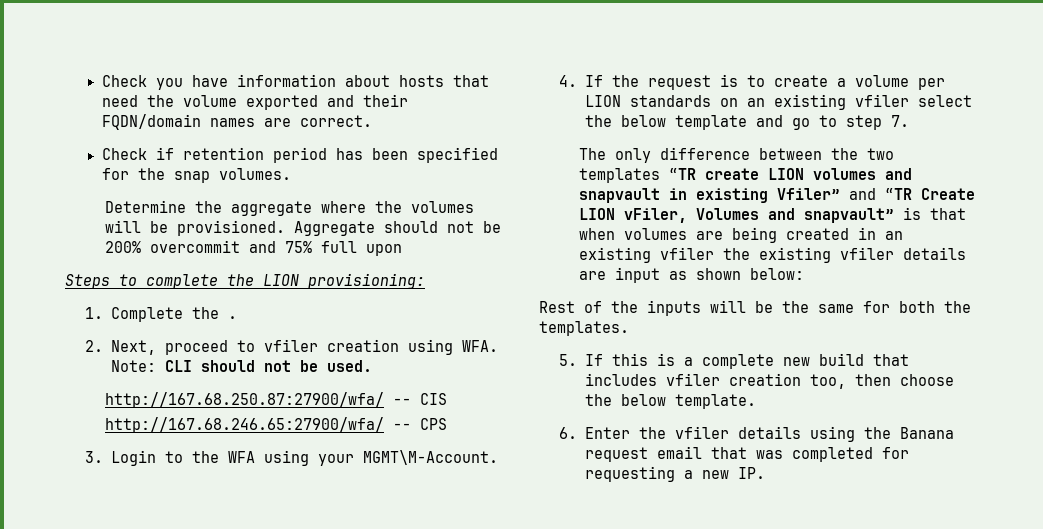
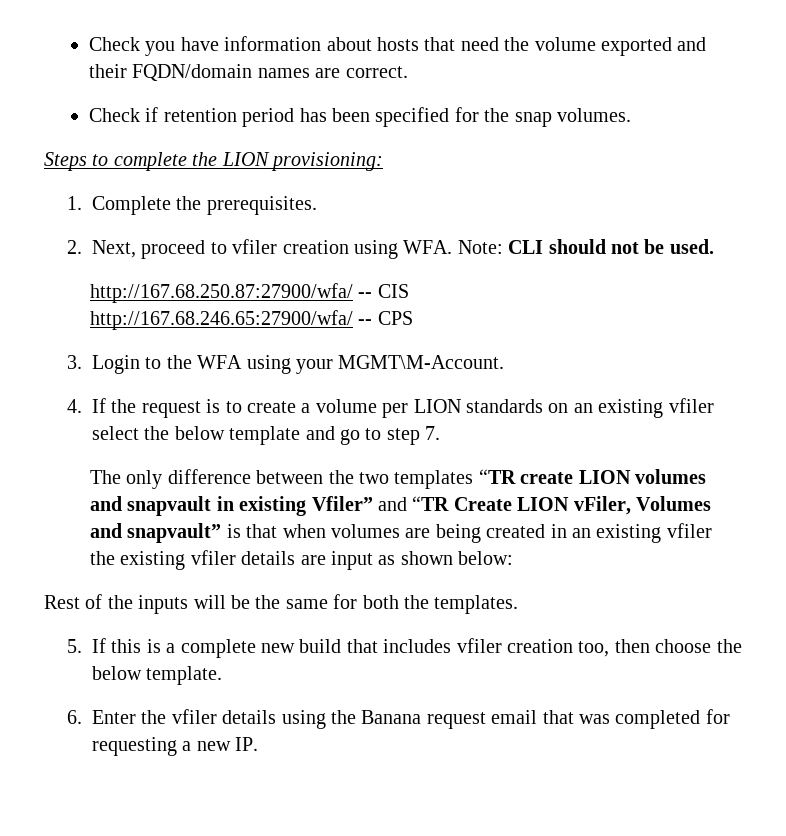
[105,200,475,216] [105,220,502,236] [105,240,403,256] // Determine the aggregate where the volumes will be provisioned. Aggregate should not be 200% overcommit and 75% full upon -> (632, 115) none
[227,316,237,319] . -> [206,196,317,215] prerequisites.

